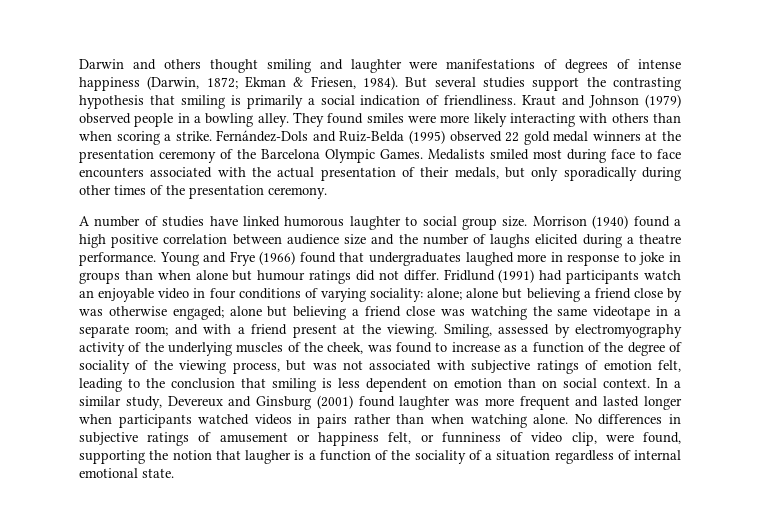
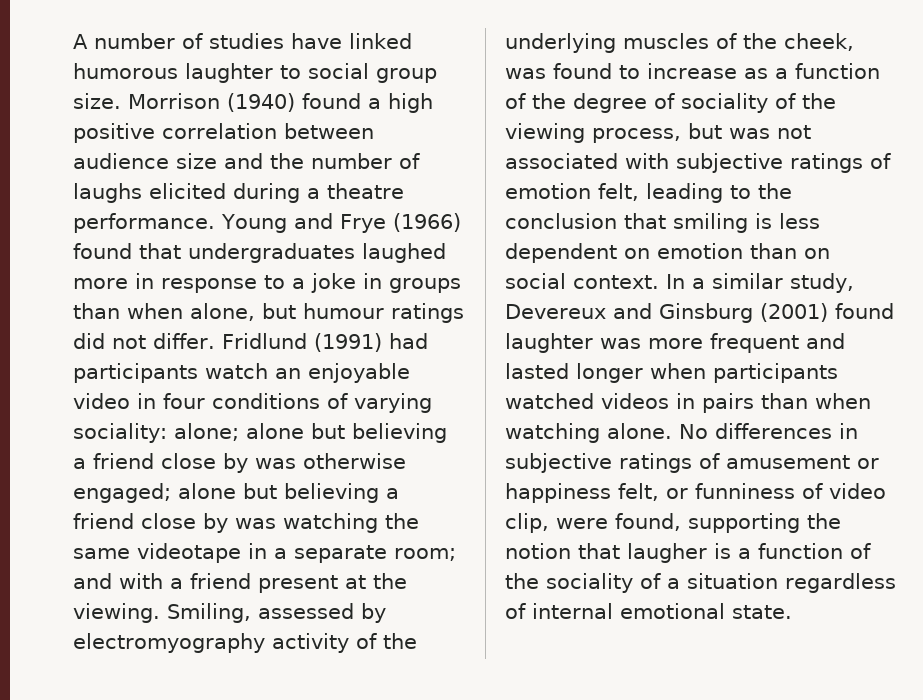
[79,59,681,73] [79,76,681,91] [79,94,681,109] [79,112,681,127] [79,130,681,145] [79,149,681,163] [79,167,681,181] [79,185,327,199] Darwin and others thought smiling and laughter were manifestations of degrees of intense happiness (Darwin, 1872; Ekman & Friesen, 1984). But several studies support the contrasting hypothesis that smiling is primarily a social indication of friendliness. Kraut and Johnson (1979) observed people in a bowling alley. They found smiles were more likely interacting with others than when scoring a strike. Fernández-Dols and Ruiz-Belda (1995) observed 22 gold medal winners at the presentation ceremony of the Barcelona Olympic Games. Medalists smiled most during face to face encounters associated with the actual presentation of their medals, but only sporadically during other times of the presentation ceremony. // -> (73, 41) none
(636, 257) none -> [292,278,305,289] a
[195,270,228,280] alone -> [190,303,255,321] alone,
(435, 311) none -> [203,513,228,533] by
[353,414,391,424] rather -> (754, 403) none

